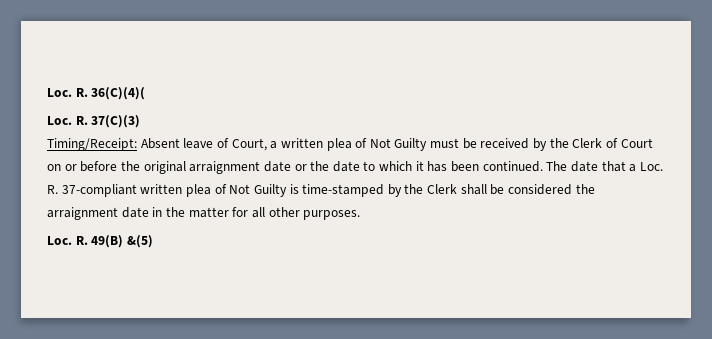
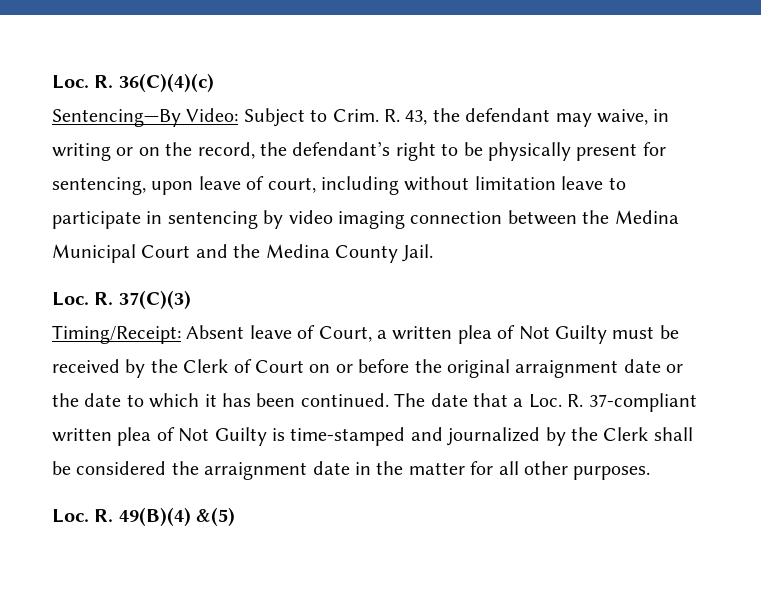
[47,87,146,100] Loc. R. 36(C)(4)( -> [52,73,214,93] [52,108,670,127] [52,141,666,161] [52,176,626,195] [52,210,679,229] [52,244,434,263] Loc. R. 36(C)(4)(c) // Sentencing—By Video: Subject to Crim. R. 43, the defendant may waive, in writing or on the record, the defendant’s right to be physically present for sentencing, upon leave of court, including without limitation leave to participate in sentencing by video imaging connection between the Medina Municipal Court and the Medina County Jail.
(385, 190) none -> [410,427,541,446] and journalized
[91,235,124,248] 49(B) -> [118,507,191,527] 49(B)(4)

